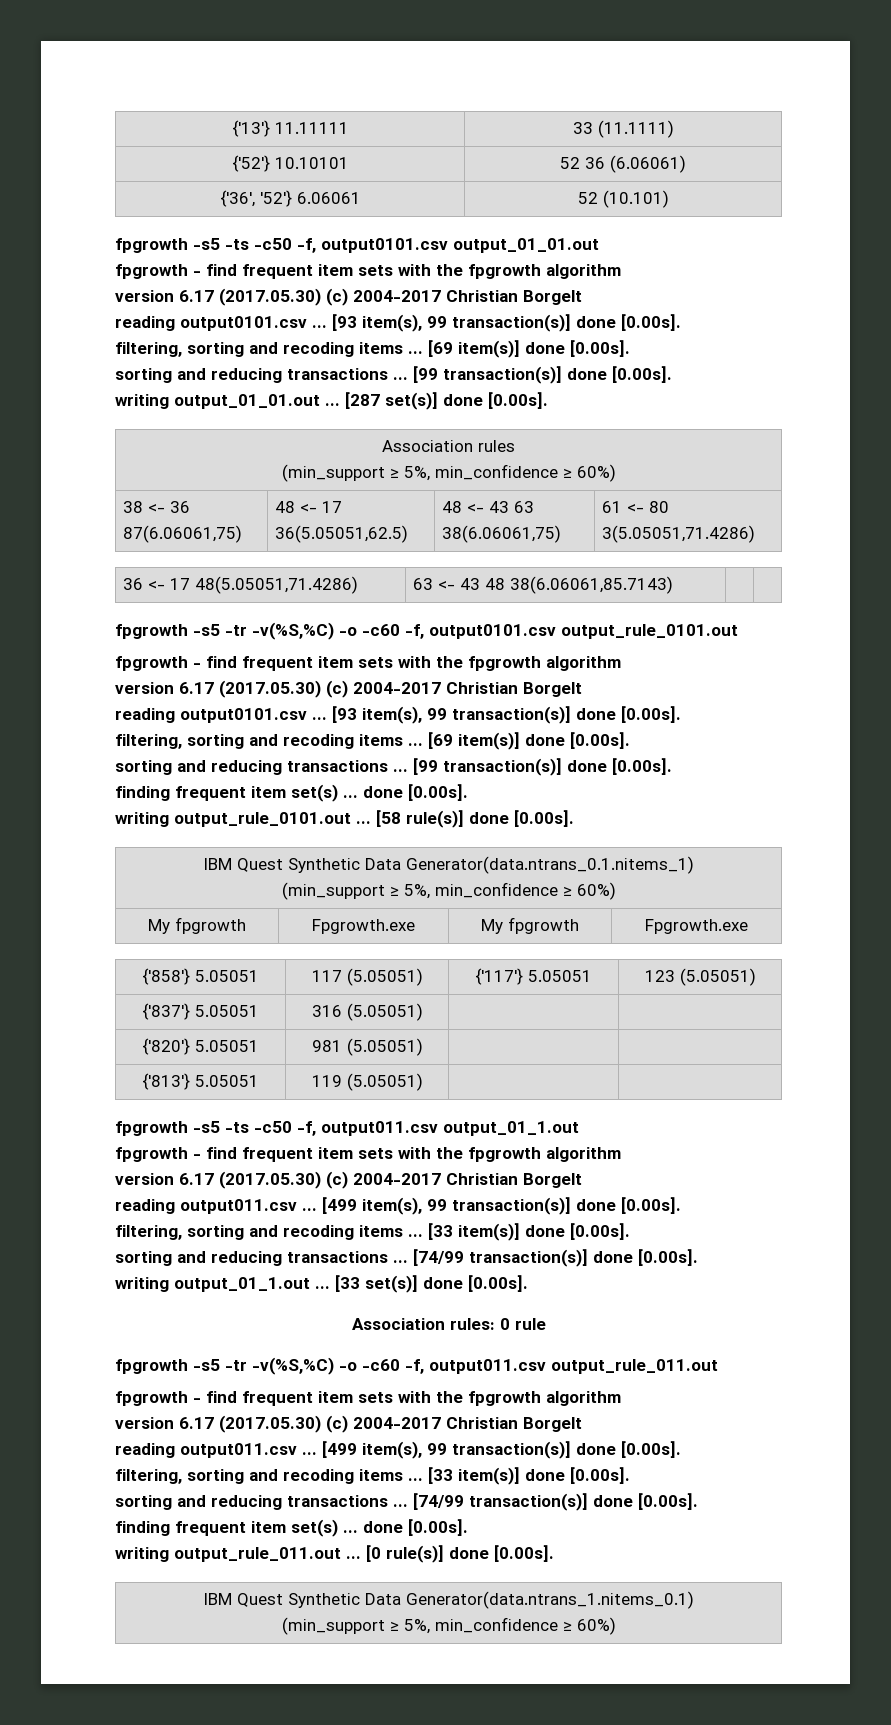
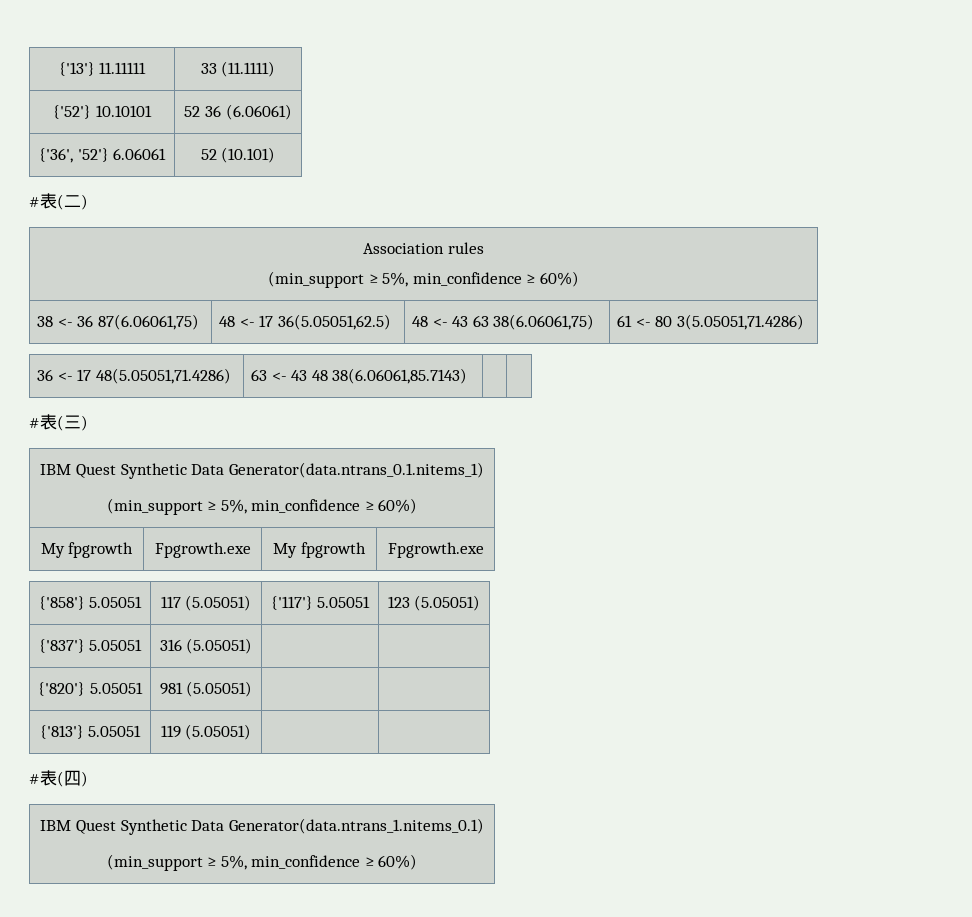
[115,238,599,253] [115,264,621,279] [115,288,582,306] [115,314,681,332] [115,340,630,358] [115,366,672,384] [115,392,548,410] fpgrowth -s5 -ts -c50 -f, output0101.csv output_01_01.out // fpgrowth - find frequent item sets with the fpgrowth algorithm // version 6.17 (2017.05.30) (c) 2004-2017 Christian Borgelt // reading output0101.csv ... [93 item(s), 99 transaction(s)] done [0.00s]. // filtering, sorting and recoding items ... [69 item(s)] done [0.00s]. // sorting and reducing transactions ... [99 transaction(s)] done [0.00s]. // writing output_01_01.out ... [287 set(s)] done [0.00s]. -> [29,193,88,210] #表(二)
[115,622,738,640] [115,656,621,671] [115,680,582,698] [115,706,681,724] [115,732,630,750] [115,758,672,776] [115,784,468,802] [115,810,574,828] fpgrowth -s5 -tr -v(%S,%C) -o -c60 -f, output0101.csv output_rule_0101.out // fpgrowth - find frequent item sets with the fpgrowth algorithm // version 6.17 (2017.05.30) (c) 2004-2017 Christian Borgelt // reading output0101.csv ... [93 item(s), 99 transaction(s)] done [0.00s]. // filtering, sorting and recoding items ... [69 item(s)] done [0.00s]. // sorting and reducing transactions ... [99 transaction(s)] done [0.00s]. // finding frequent item set(s) ... done [0.00s]. // writing output_rule_0101.out ... [58 rule(s)] done [0.00s]. -> [29,414,88,431] #表(三)
[115,1121,579,1136] [115,1147,621,1162] [115,1171,582,1189] [115,1197,681,1215] [115,1223,630,1241] [115,1249,698,1267] [115,1275,528,1293] [351,1318,546,1330] [115,1357,718,1375] [115,1391,621,1406] [115,1415,582,1433] [115,1441,681,1459] [115,1467,630,1485] [115,1493,698,1511] [115,1519,468,1537] [115,1545,554,1563] fpgrowth -s5 -ts -c50 -f, output011.csv output_01_1.out // fpgrowth - find frequent item sets with the fpgrowth algorithm // version 6.17 (2017.05.30) (c) 2004-2017 Christian Borgelt // reading output011.csv ... [499 item(s), 99 transaction(s)] done [0.00s]. // filtering, sorting and recoding items ... [33 item(s)] done [0.00s]. // sorting and reducing transactions ... [74/99 transaction(s)] done [0.00s]. // writing output_01_1.out ... [33 set(s)] done [0.00s]. // Association rules: 0 rule // fpgrowth -s5 -tr -v(%S,%C) -o -c60 -f, output011.csv output_rule_011.out // fpgrowth - find frequent item sets with the fpgrowth algorithm // version 6.17 (2017.05.30) (c) 2004-2017 Christian Borgelt // reading output011.csv ... [499 item(s), 99 transaction(s)] done [0.00s]. // filtering, sorting and recoding items ... [33 item(s)] done [0.00s]. // sorting and reducing transactions ... [74/99 transaction(s)] done [0.00s]. // finding frequent item set(s) ... done [0.00s]. // writing output_rule_011.out ... [0 rule(s)] done [0.00s]. -> [29,770,88,787] #表(四)

